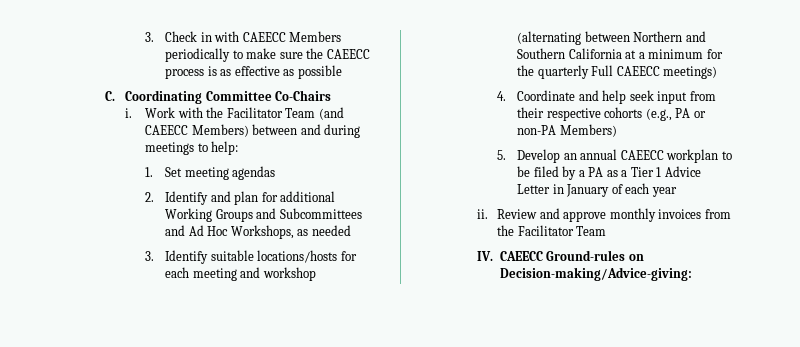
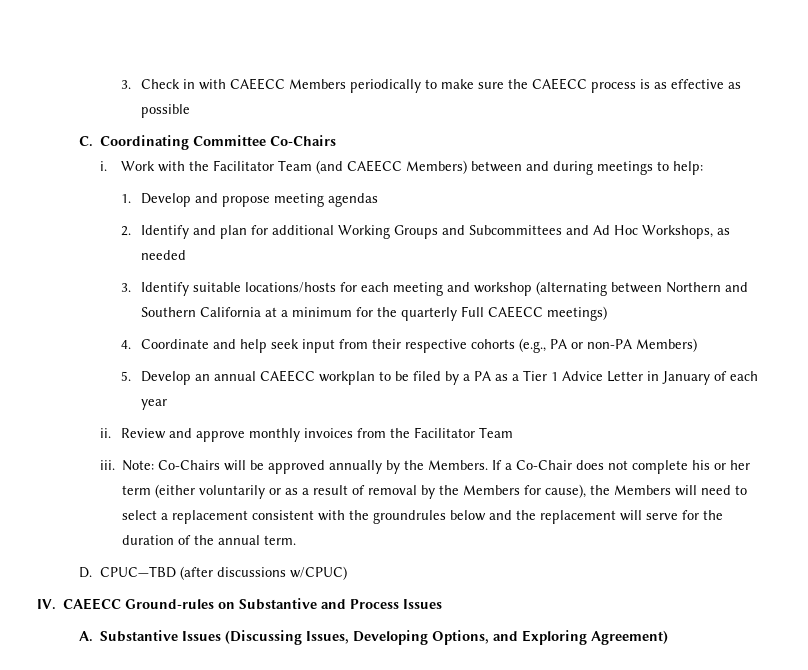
[165,167,183,177] Set -> [141,193,271,207] Develop and propose
[477,250,644,261] [499,267,692,281] IV. CAEECC Ground-rules on Decision-making/Advice-giving: -> [99,460,750,474] [121,484,747,499] [121,510,723,524] [121,535,296,545] [78,566,347,580] [37,598,443,610] [78,630,669,645] iii. Note: Co-Chairs will be approved annually by the Members. If a Co-Chair does not complete his or her term (either voluntarily or as a result of removal by the Members for cause), the Members will need to select a replacement consistent with the groundrules below and the replacement will serve for the duration of the annual term. // D. CPUC—TBD (after discussions w/CPUC) // IV. CAEECC Ground-rules on Substantive and Process Issues // A. Substantive Issues (Discussing Issues, Developing Options, and Exploring Agreement)

